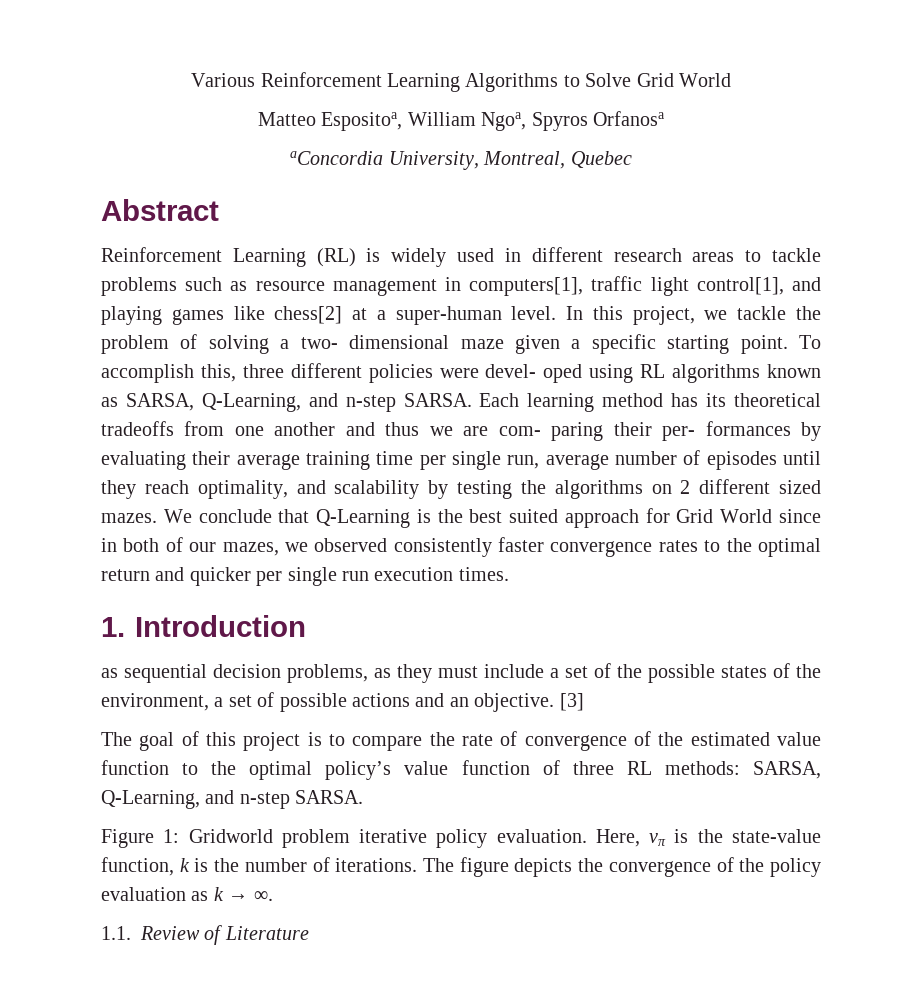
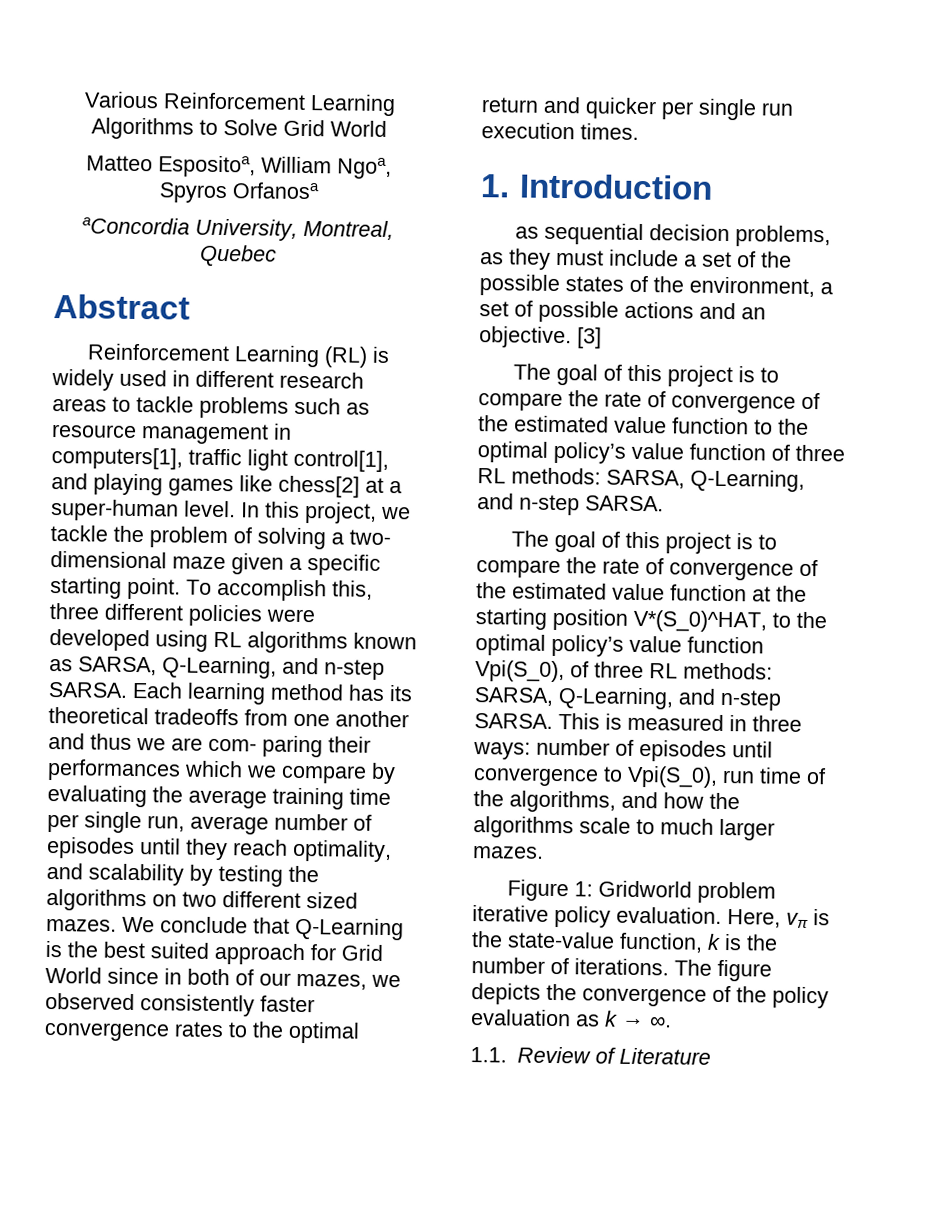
[485,364,583,383] devel- oped -> [49,628,150,652] developed
[662,421,791,441] per- formances -> [47,758,367,784] performances which we compare
[192,451,231,465] their -> [152,786,183,803] the
[680,480,691,494] 2 -> [182,891,217,907] two
(364, 797) none -> [511,530,778,555] [476,557,818,581] [476,582,807,602] [475,608,827,633] [475,634,764,657] [475,660,773,683] [474,687,782,711] [474,713,802,732] [473,738,773,763] [473,765,826,788] [473,790,740,813] [473,816,775,841] [473,846,544,859] // The goal of this project is to compare the rate of convergence of the estimated value function at the starting position V*(S_0)^HAT, to the optimal policy’s value function Vpi(S_0), of three RL methods: SARSA, Q-Learning, and n-step SARSA. This is measured in three ways: number of episodes until convergence to Vpi(S_0), run time of the algorithms, and how the algorithms scale to much larger mazes.

